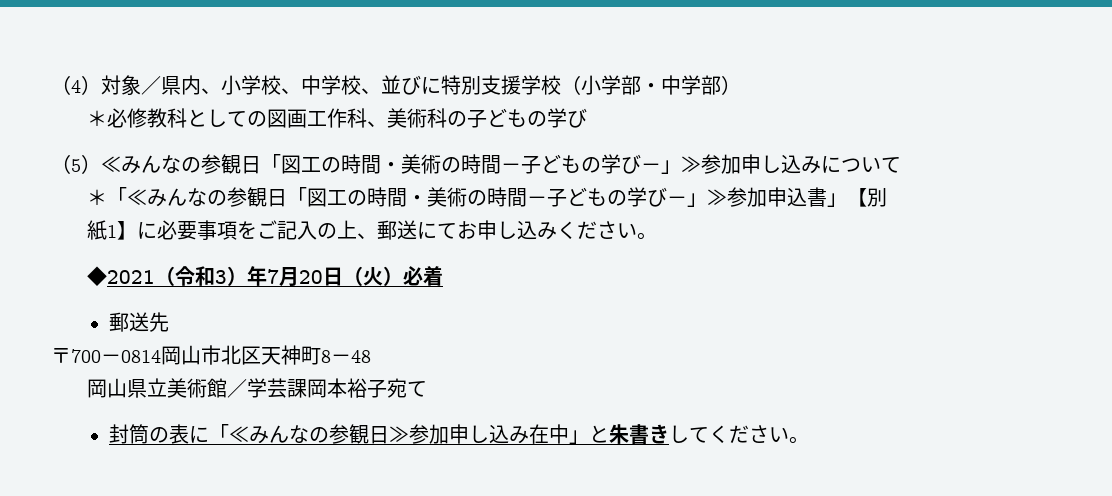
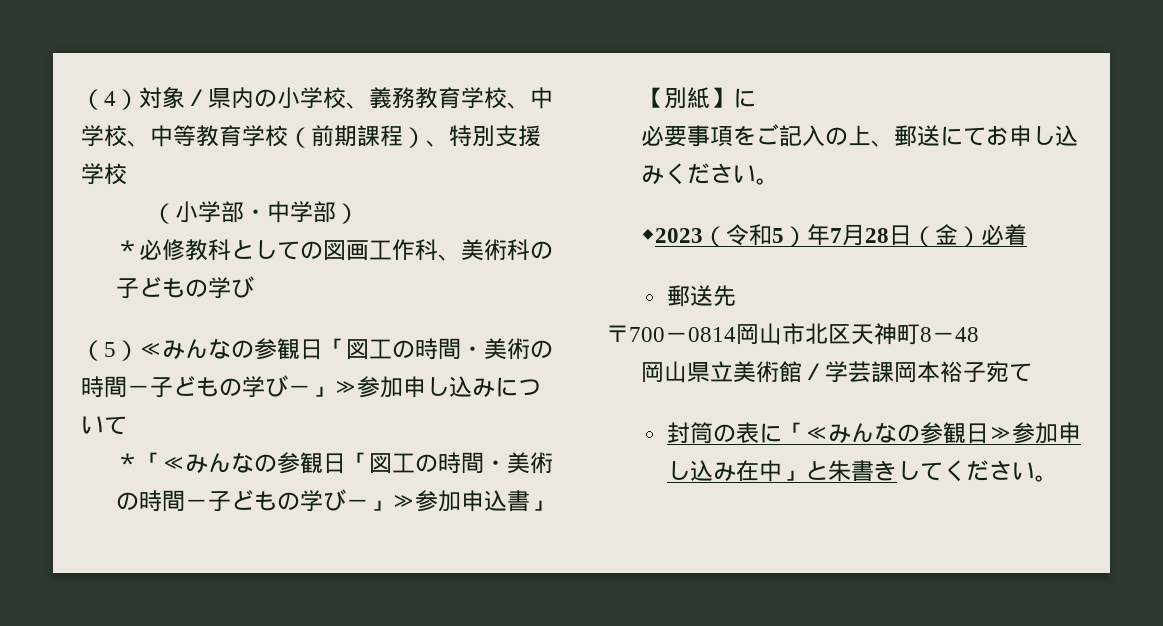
[201,75,441,95] 、小学校、中学校、並びに -> [254,87,553,109] [81,125,449,148] の小学校、義務教育学校、中学校、中等教育学校（前期課程）、
(561, 85) none -> (127, 174) //
[87,220,118,241] // 紙1 -> [687,87,711,109] 紙
(158, 230) none -> (757, 98) //
[87,266,384,287] ◆2021（令和3）年7月20日（火 -> [641,224,959,247] ◆2023（令和5）年7月28日（金

